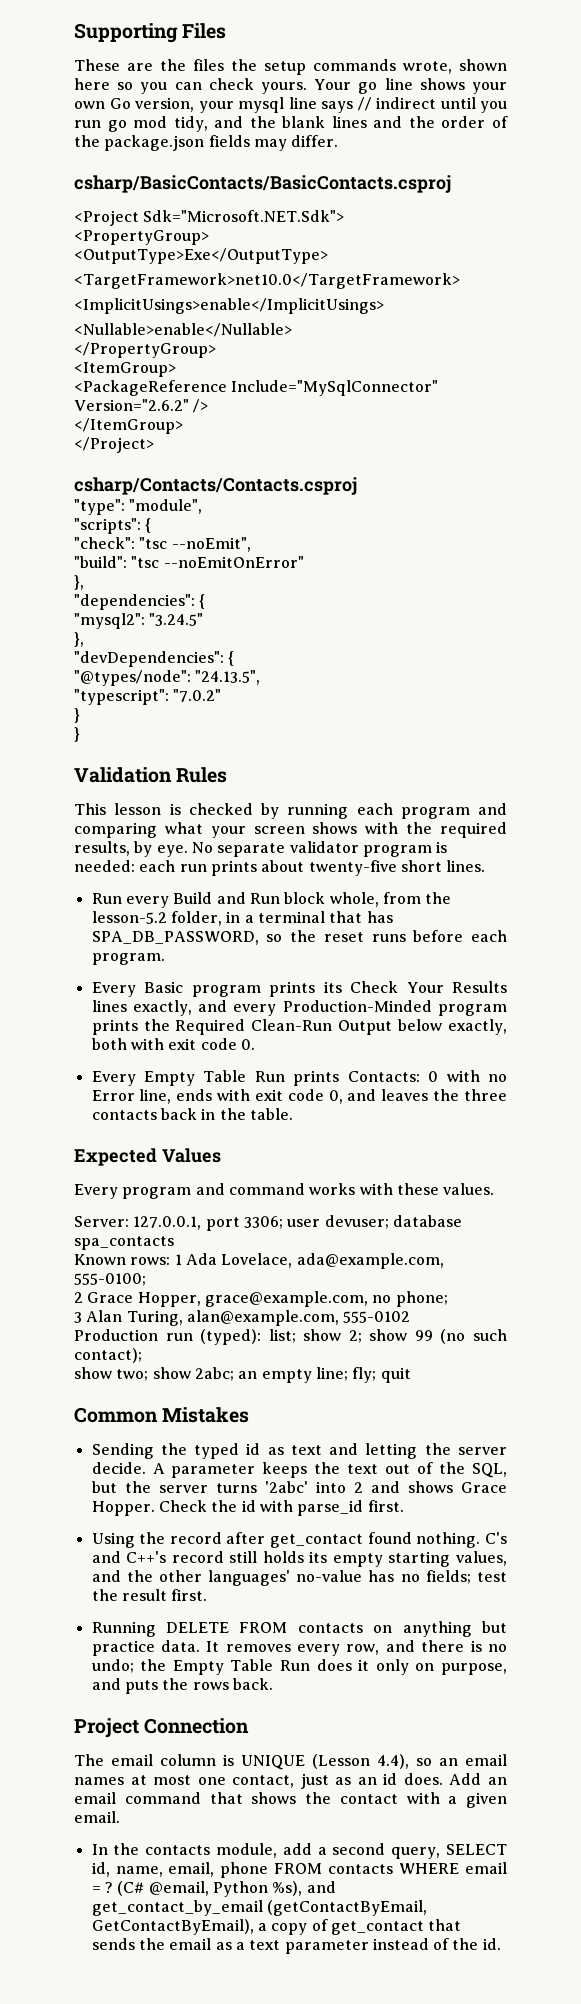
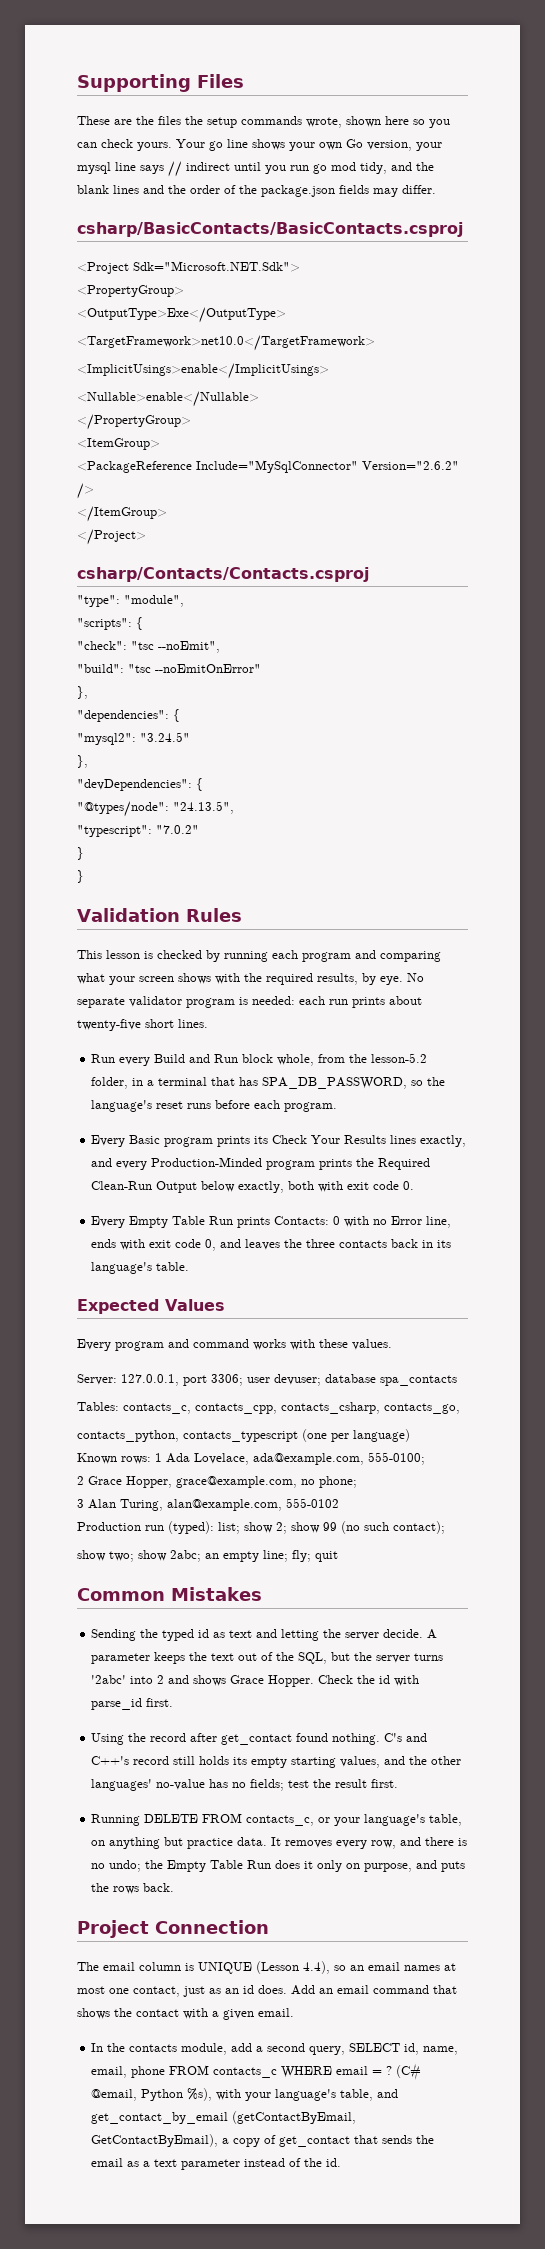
(317, 936) none -> [91,1100,153,1112] language's
[219,1108,246,1120] the -> [437,1240,452,1248] [91,1262,153,1274] its language's
(174, 1243) none -> [77,1402,460,1414] [77,1429,410,1442] // Tables: contacts_c, contacts_cpp, contacts_csharp, contacts_go, // contacts_python, contacts_typescript (one per language)
[297,1623,363,1633] contacts -> [246,1814,463,1826] contacts_c, or your language's table,
[328,1864,394,1874] contacts -> [213,2067,278,2078] contacts_c
(303, 1888) none -> [216,2089,374,2101] with your language's table,

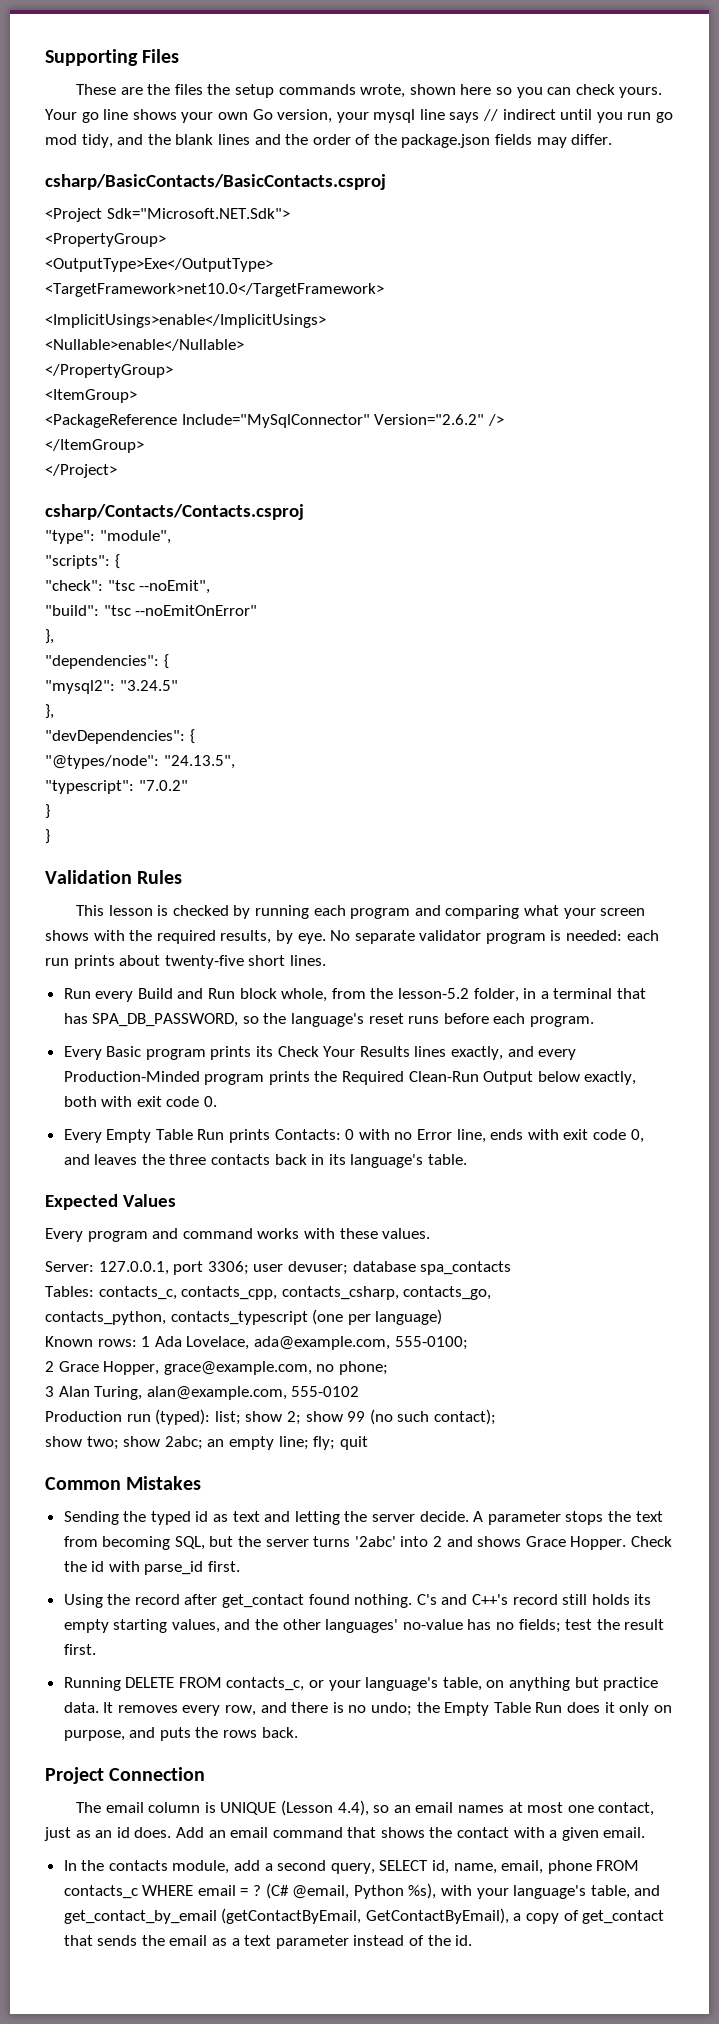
[154,1652,186,1664] keeps -> [565,1511,604,1525] stops
[238,1652,295,1661] out of the -> [63,1536,171,1550] from becoming

